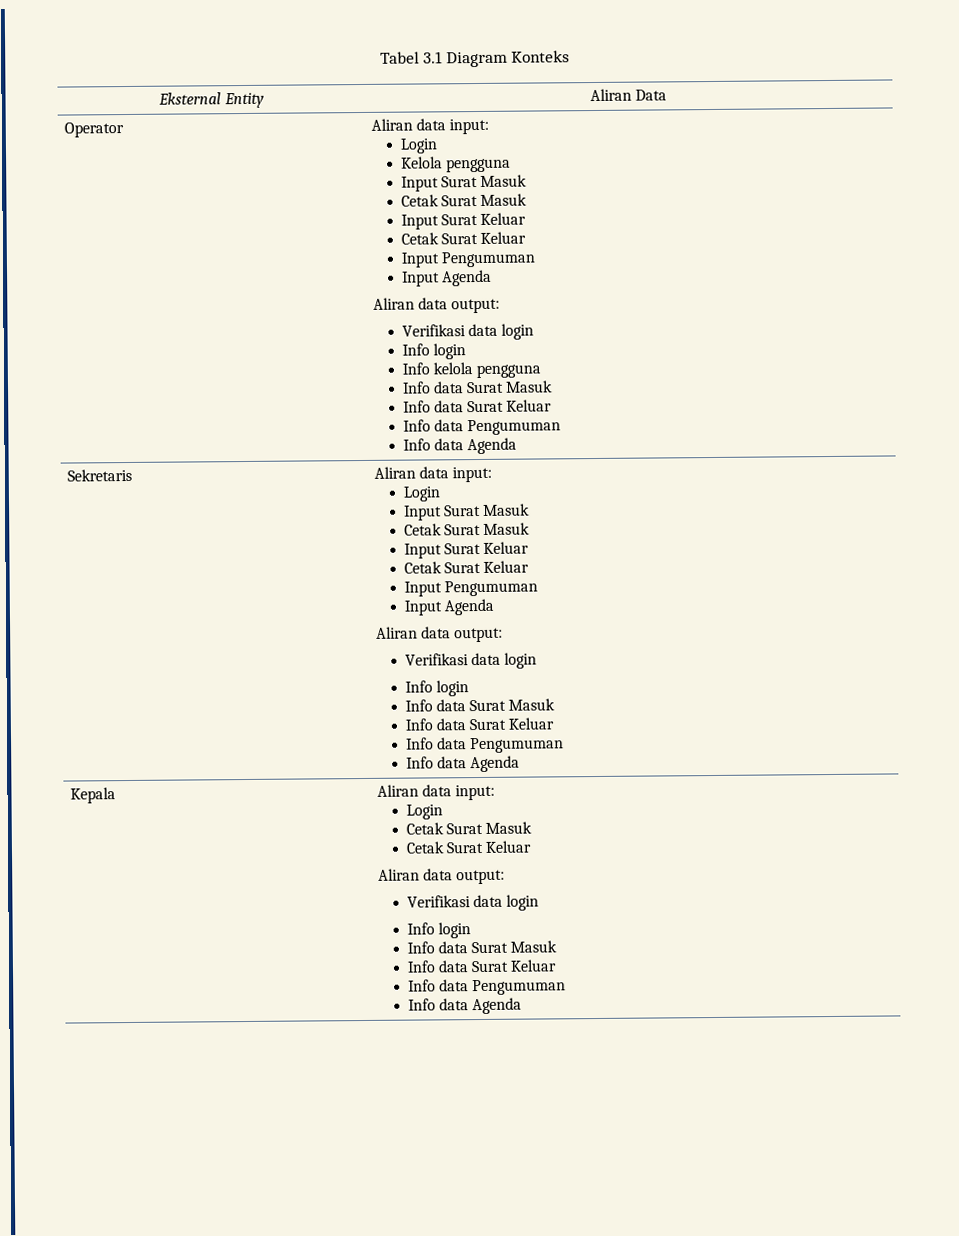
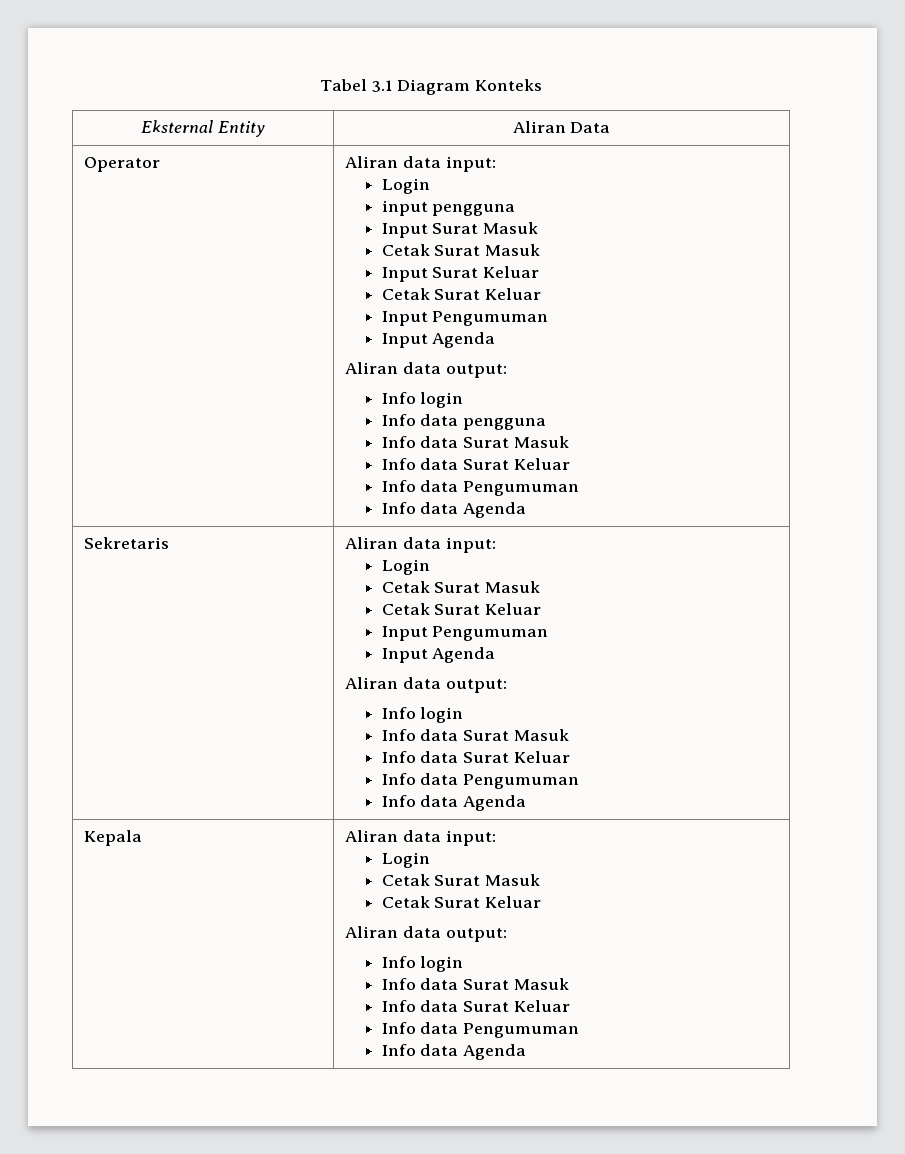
[400,156,443,169] Kelola -> [381,200,428,216] input
[401,323,535,340] [401,343,467,360] [401,362,474,375] // Verifikasi data login // Info login // Info kelola -> [381,392,464,408] [381,414,459,426] // Info login // Info data
[403,503,531,521] [403,522,531,536] [403,541,530,559] // Input Surat Masuk // Cetak Surat Masuk // Input Surat Keluar -> [381,581,541,593] // Cetak Surat Masuk
[404,652,538,669] // Verifikasi data login -> (507, 686) none
[406,894,540,911] // Verifikasi data login -> (507, 935) none

